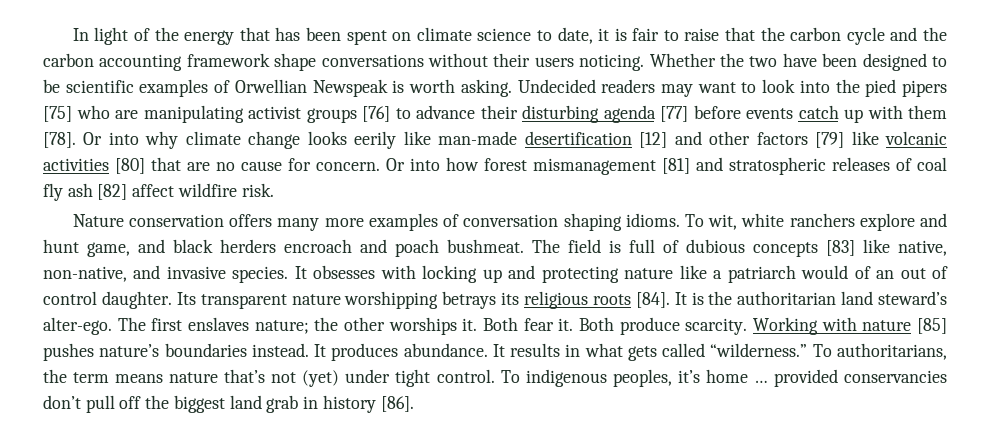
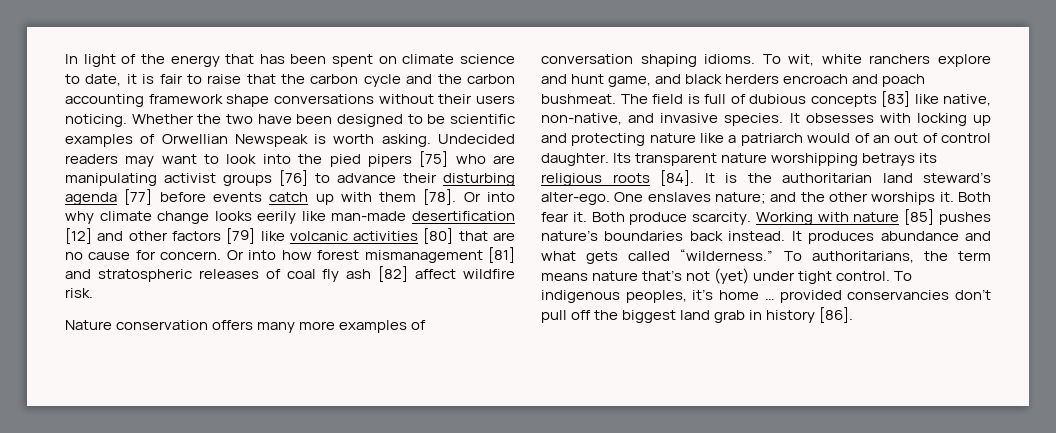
[117,317,183,331] The first -> [614,192,644,202] One
(309, 327) none -> [770,192,797,202] and
(247, 350) none -> [689,231,723,241] back
[403,343,581,357] abundance. It results in -> [880,231,992,241] abundance and

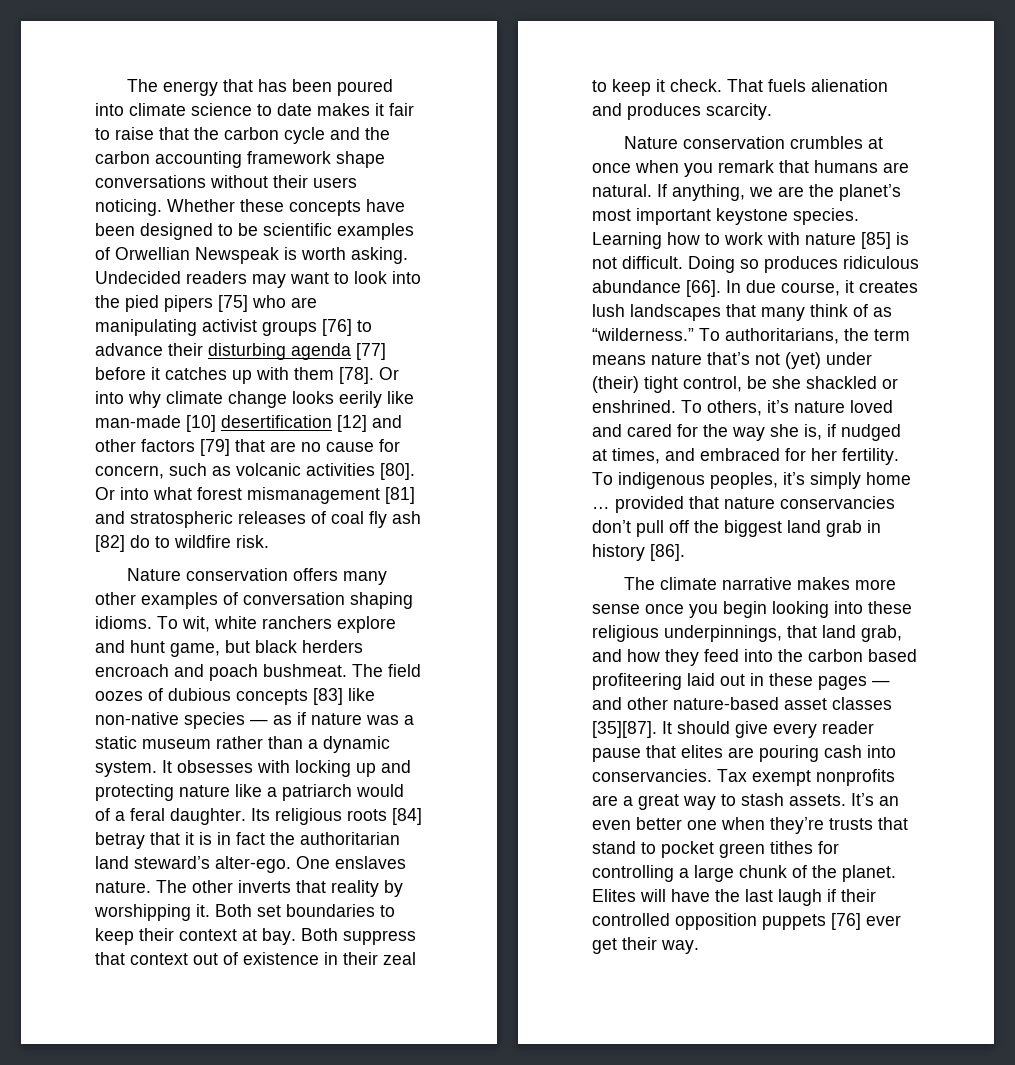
[65,54,165,67] In light of the -> [126,79,158,92] The
[332,54,397,67] spent on -> [336,79,393,96] [95,103,124,116] poured into
[85,74,155,86] date, it is -> [277,103,384,116] date makes it
[197,114,253,124] the two -> [240,199,361,216] these concepts
[212,192,309,202] events catch -> [151,367,227,380] it catches
(407, 216) none -> [186,415,216,432] [10]
[260,228,454,244] like volcanic activities [80] -> (230, 447) none
[160,250,312,260] concern. Or into how -> [95,463,415,480] [95,487,192,500] concern, such as volcanic activities [80]. Or into what
[415,269,457,279] affect -> [130,535,170,548] do to
[299,321,336,330] more -> [95,592,136,605] other
[655,74,682,84] and -> [225,640,250,653] but
[687,94,726,104] is full -> [95,691,143,701] oozes
[943,94,991,106] [541,113,784,126] native, non-native, and invasive species. -> [95,712,414,729] [95,736,390,753] [95,761,157,777] non-native species — as if nature was a static museum rather than a dynamic system.
[872,133,992,143] [541,153,938,166] [541,170,737,186] an out of control daughter. Its transparent nature worshipping betrays its religious roots [84]. It is -> [115,808,422,825] [95,832,265,849] a feral daughter. Its religious roots [84] betray that it is in fact
[715,192,991,205] [541,209,991,225] [541,230,992,244] [541,251,671,264] nature; and the other worships it. Both fear it. Both produce scarcity. Working with nature [85] pushes nature’s boundaries back instead. It produces abundance and what gets called -> [95,880,403,897] [94,904,395,921] [95,928,416,945] [95,952,416,965] [592,79,888,96] [592,103,772,120] [623,136,883,149] [592,160,909,177] [592,184,901,201] [592,208,859,225] [592,232,909,249] [592,256,919,273] [592,280,918,297] [592,304,892,321] nature. The other inverts that reality by worshipping it. Both set boundaries to keep their context at bay. Both suppress that context out of existence in their zeal to keep it check. That fuels alienation and produces scarcity. // Nature conservation crumbles at once when you remark that humans are natural. If anything, we are the planet’s most important keystone species. Learning how to work with nature [85] is not difficult. Doing so produces ridiculous abundance [66]. In due course, it creates lush landscapes that many think of as
[798,271,891,284] tight control. -> [592,376,898,393] [592,400,893,416] [592,424,901,441] [592,448,899,465] (their) tight control, be she shackled or enshrined. To others, it’s nature loved and cared for the way she is, if nudged at times, and embraced for her fertility.
(714, 294) none -> [810,472,861,489] simply
(842, 296) none -> [689,496,775,509] that nature
(854, 315) none -> [623,577,896,590] [592,601,912,618] [592,625,902,642] [592,649,917,666] [592,673,890,690] [592,697,892,710] [592,721,874,738] [592,745,896,762] [592,769,895,786] [592,793,899,810] [592,817,908,834] [592,841,839,858] [592,865,896,882] [592,889,876,906] [592,913,901,930] [592,937,699,954] // The climate narrative makes more sense once you begin looking into these religious underpinnings, that land grab, and how they feed into the carbon based profiteering laid out in these pages — and other nature-based asset classes [35][87]. It should give every reader pause that elites are pouring cash into conservancies. Tax exempt nonprofits are a great way to stash assets. It’s an even better one when they’re trusts that stand to pocket green tithes for controlling a large chunk of the planet. Elites will have the last laugh if their controlled opposition puppets [76] ever get their way.

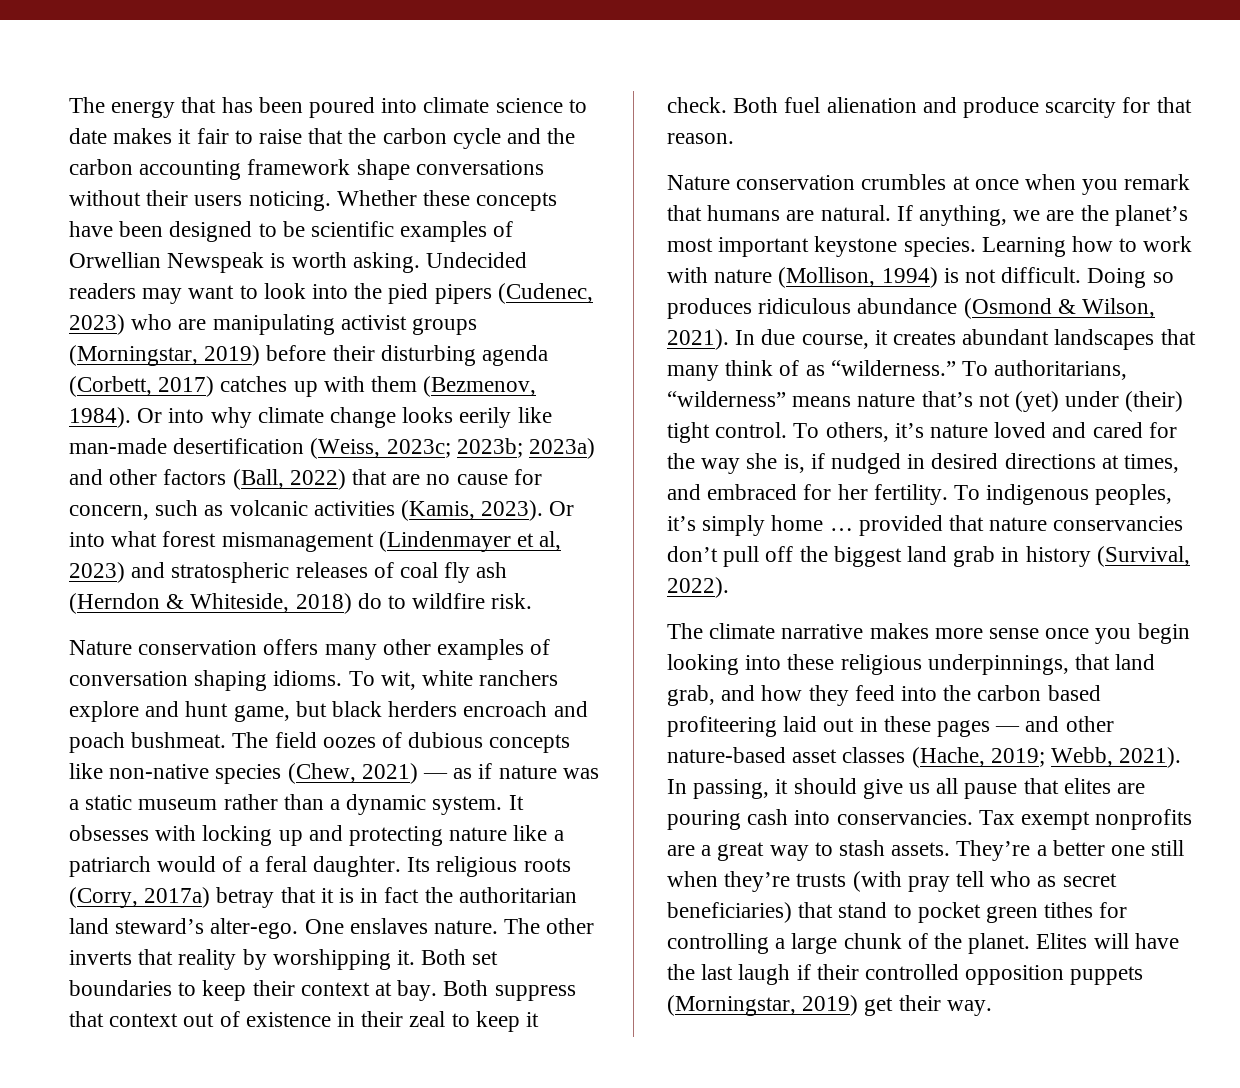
[218,295,248,312] [75] -> [497,283,593,304] [69,314,125,335] (Cudenec, 2023)
[322,319,372,336] [95,343,386,360] [95,367,160,380] [76] to advance their disturbing agenda [77] before it -> [69,345,549,366] [69,376,215,397] (Morningstar, 2019) before their disturbing agenda (Corbett, 2017)
[339,367,374,384] [78]. -> [423,376,537,397] [69,407,131,428] (Bezmenov, 1984).
[186,415,367,432] [10] desertification [12] -> [173,438,596,459] desertification (Weiss, 2023c; 2023b; 2023a)
[200,439,230,456] [79] -> [232,469,346,490] (Ball, 2022)
[380,463,415,480] [80]. -> [401,500,544,521] (Kamis, 2023).
[385,487,415,504] [81] -> [378,531,562,552] [69,562,125,583] (Lindenmayer et al, 2023)
[95,535,125,552] [82] -> [69,593,352,614] (Herndon & Whiteside, 2018)
[313,688,343,705] [83] -> (571, 743) none
(245, 720) none -> [287,763,418,784] (Chew, 2021)
[392,808,422,825] [84] -> [69,887,211,908] (Corry, 2017a)
[727,79,888,92] [592,103,772,120] That fuels alienation and produces scarcity. -> [733,97,1192,118] [667,133,734,144] Both fuel alienation and produce scarcity for that reason.
[861,232,891,249] [85] -> [778,267,938,288] (Mollison, 1994)
[686,280,721,297] [66]. -> [963,298,1156,319] [667,329,729,350] (Osmond & Wilson, 2021).
[592,304,625,317] lush -> [962,329,1050,345] abundant
[844,328,910,341] the term -> [667,391,786,407] “wilderness”
[683,376,898,392] [592,400,676,413] control, be she shackled or enshrined. -> [715,422,788,438] control.
(901, 432) none -> [907,453,1096,469] in desired directions
[650,544,685,561] [86]. -> [1096,546,1190,567] [667,577,729,598] (Survival, 2022).
[592,721,874,738] [35][87]. It should give every reader -> [911,747,1182,768] [667,778,959,799] (Hache, 2019; Webb, 2021). In passing, it should give us all
[851,793,899,806] [592,820,631,830] It’s an even -> [956,840,1047,861] They’re a
(717, 825) none -> [1151,840,1185,856] still
(873, 824) none -> [852,871,1117,892] [667,902,792,923] (with pray tell who as secret beneficiaries)
[831,913,901,930] [76] ever -> [667,995,859,1016] (Morningstar, 2019)

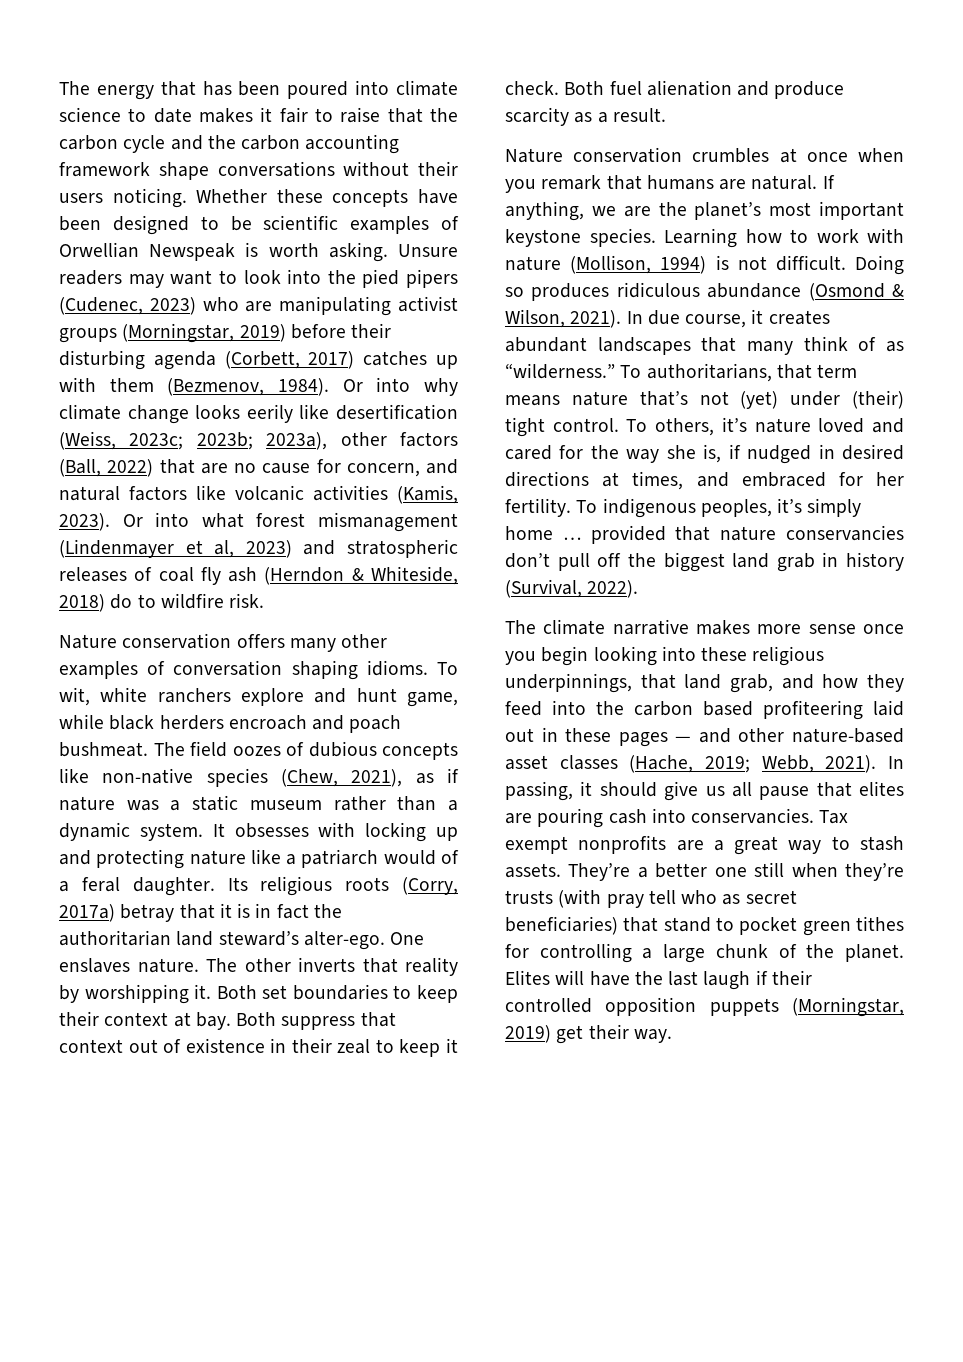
[426,252,528,268] Undecided -> [397,244,458,257] Unsure
[69,438,167,454] man-made -> (330, 411) none
[529,438,596,459] [69,469,103,485] 2023a) and -> [266,432,328,450] 2023a),
[155,500,224,516] such as -> [426,459,458,474] [59,485,226,501] and natural factors like
[295,701,327,717] but -> [59,714,104,729] while
[361,763,449,784] 2021) — -> [351,769,403,787] 2021),
[1122,97,1192,113] [667,133,734,144] for that reason. -> [574,108,666,123] as a result.
[667,391,786,407] “wilderness” -> [776,364,858,379] that term

